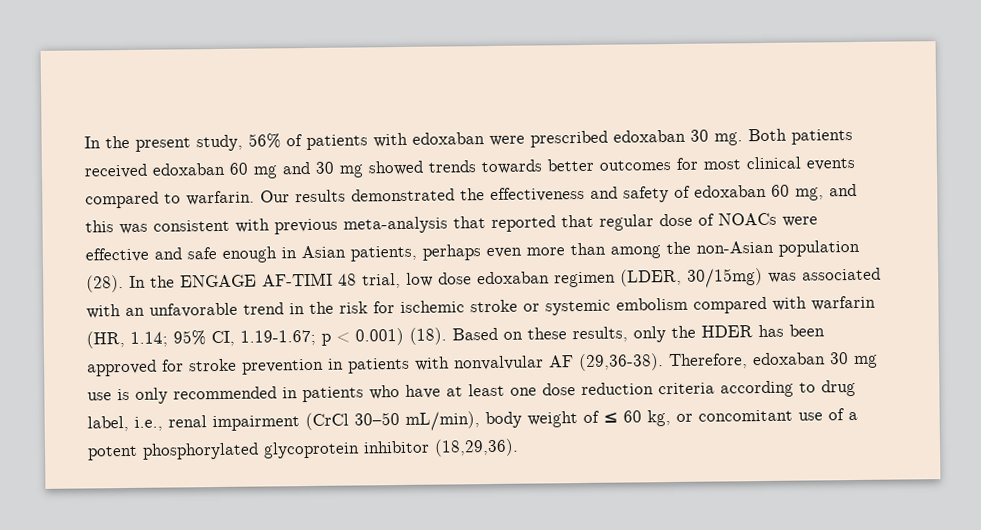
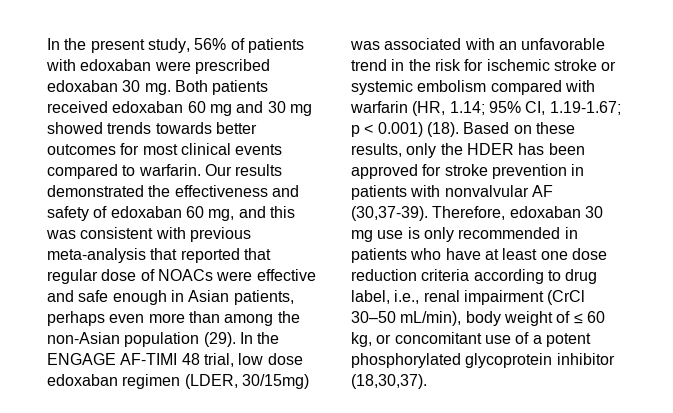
[86,275,124,293] (28). -> [203,332,236,347] (29).
[578,353,664,372] (29,36-38). -> [351,206,428,221] (30,37-39).
[434,438,519,457] (18,29,36). -> [351,374,427,389] (18,30,37).

